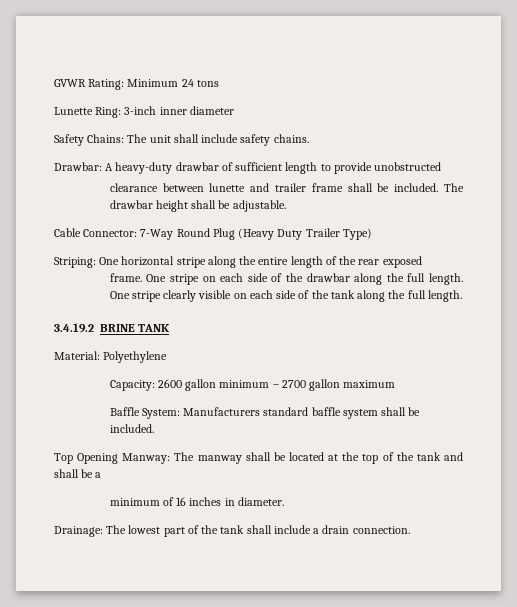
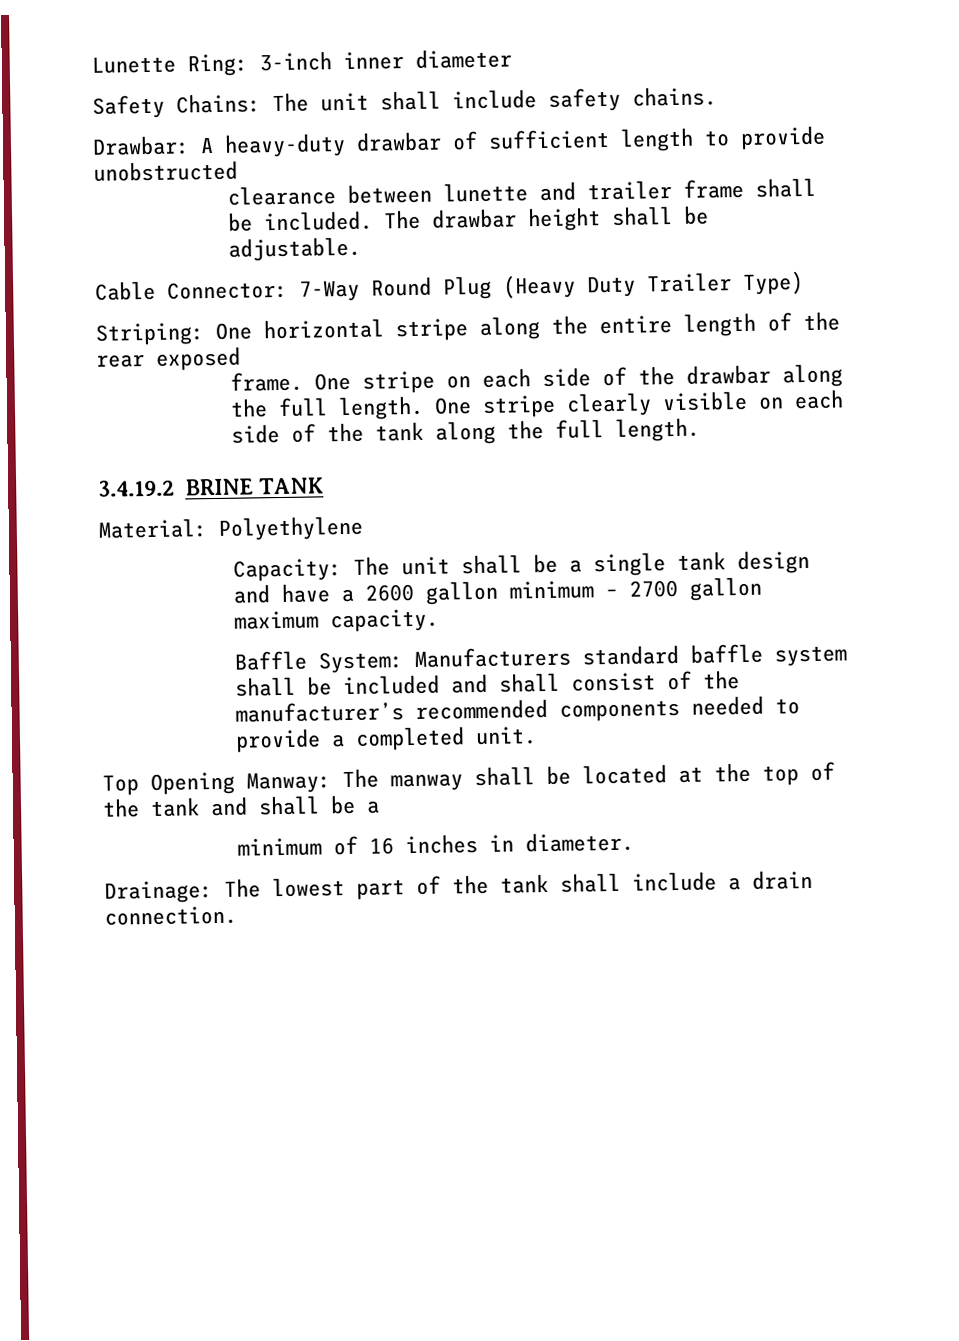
[54,79,219,90] GVWR Rating: Minimum 24 tons // -> (91, 64) none
(155, 385) none -> [352,549,810,577] [232,583,354,604] The unit shall be a single tank design and have a
(396, 384) none -> [329,608,439,633] capacity.
[109,424,154,433] included. -> [342,670,740,696] [234,695,800,723] [234,726,537,753] included and shall consist of the manufacturer’s recommended components needed to provide a completed unit.

